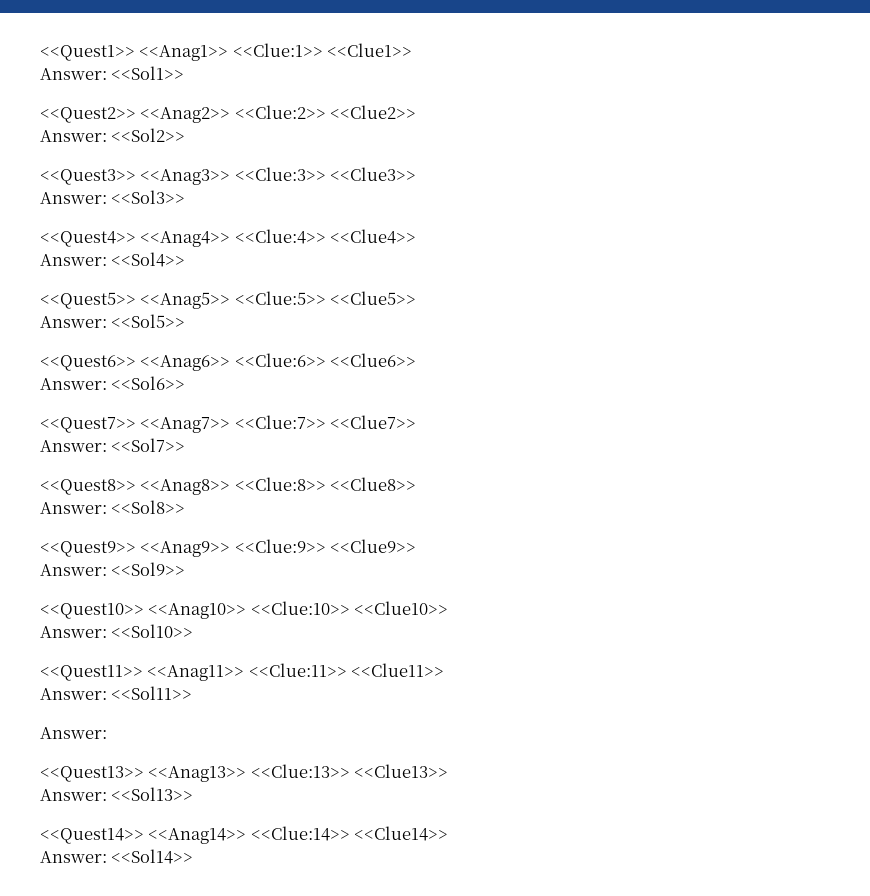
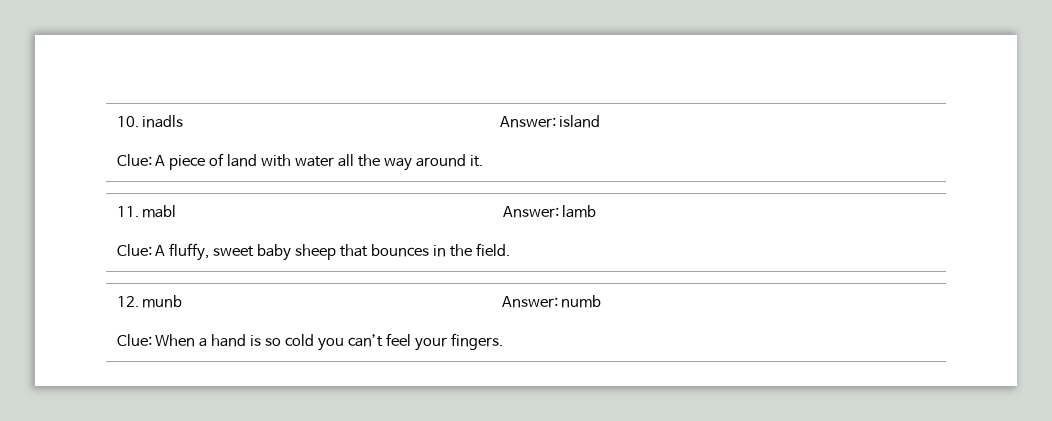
[40,43,413,61] [40,66,185,80] [40,105,417,123] [40,128,186,142] [40,167,417,185] [40,190,186,204] [40,229,417,247] [40,252,186,267] [40,291,417,309] [40,314,186,328] [40,353,417,371] [40,376,186,390] [40,415,417,433] [40,438,186,452] [40,477,417,495] [40,500,186,514] [40,539,417,557] [40,562,186,576] [40,601,449,619] [40,624,194,638] [40,663,445,681] [40,686,193,700] [40,727,107,739] [40,764,449,782] [40,787,194,801] [40,826,449,844] [40,849,194,864] <<Quest1>> <<Anag1>> <<Clue:1>> <<Clue1>> // Answer: <<Sol1>> // <<Quest2>> <<Anag2>> <<Clue:2>> <<Clue2>> // Answer: <<Sol2>> // <<Quest3>> <<Anag3>> <<Clue:3>> <<Clue3>> // Answer: <<Sol3>> // <<Quest4>> <<Anag4>> <<Clue:4>> <<Clue4>> // Answer: <<Sol4>> // <<Quest5>> <<Anag5>> <<Clue:5>> <<Clue5>> // Answer: <<Sol5>> // <<Quest6>> <<Anag6>> <<Clue:6>> <<Clue6>> // Answer: <<Sol6>> // <<Quest7>> <<Anag7>> <<Clue:7>> <<Clue7>> // Answer: <<Sol7>> // <<Quest8>> <<Anag8>> <<Clue:8>> <<Clue8>> // Answer: <<Sol8>> // <<Quest9>> <<Anag9>> <<Clue:9>> <<Clue9>> // Answer: <<Sol9>> // <<Quest10>> <<Anag10>> <<Clue:10>> <<Clue10>> // Answer: <<Sol10>> // <<Quest11>> <<Anag11>> <<Clue:11>> <<Clue11>> // Answer: <<Sol11>> // Answer: // <<Quest13>> <<Anag13>> <<Clue:13>> <<Clue13>> // Answer: <<Sol13>> // <<Quest14>> <<Anag14>> <<Clue:14>> <<Clue14>> // Answer: <<Sol14>> -> [116,115,184,128] [499,115,601,128] [116,153,483,171] [116,205,177,218] [502,205,597,218] [116,243,510,261] [116,295,183,308] [501,295,602,308] [116,333,503,351] 10. inadls | Answer: island // Clue: A piece of land with water all the way around it. // 11. mabl | Answer: lamb // Clue: A fluffy, sweet baby sheep that bounces in the field. // 12. munb | Answer: numb // Clue: When a hand is so cold you can’t feel your fingers.

